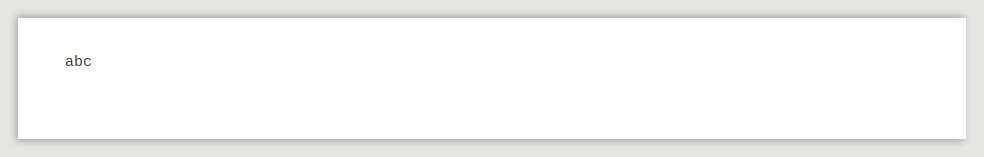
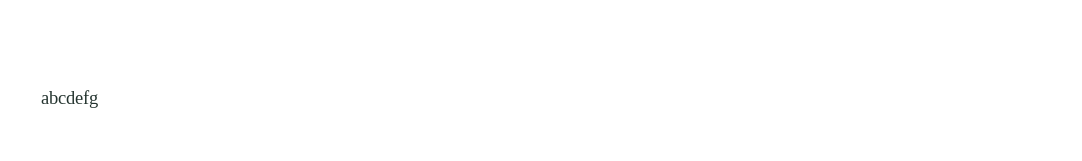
[65,55,92,66] abc -> [41,90,98,108] abcdefg

